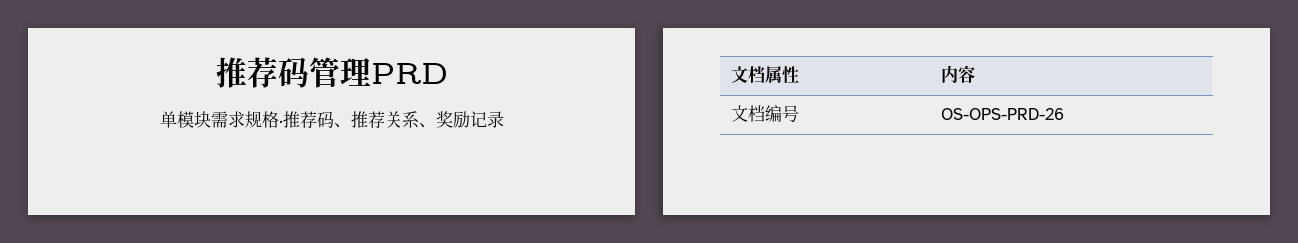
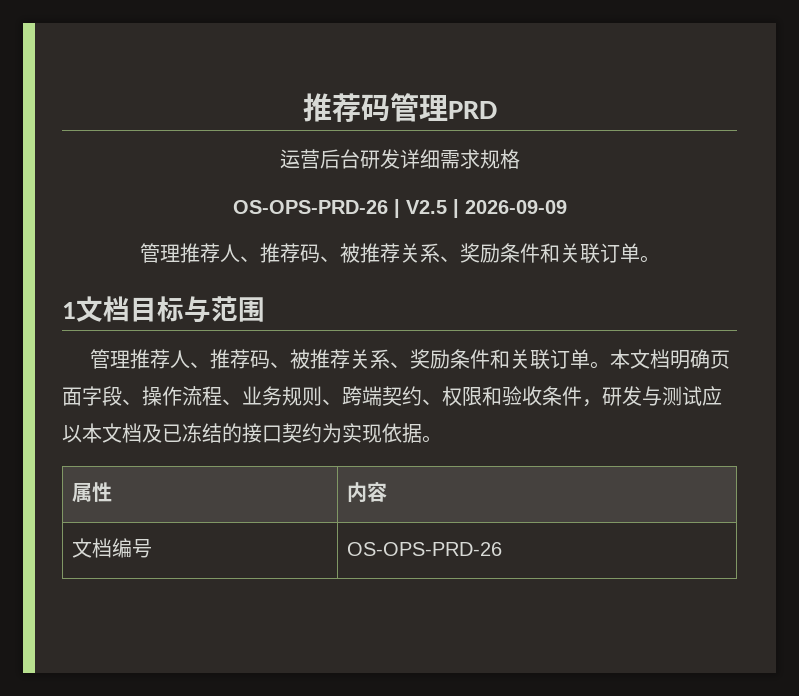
[159,111,504,129] [730,66,765,83] 单模块需求规格·推荐码、推荐关系、奖励记录 // 文档 -> [279,149,520,169] [232,199,567,218] [139,243,660,264] [62,296,265,323] [89,349,730,370] [62,386,722,407] [62,423,442,443] 运营后台研发详细需求规格 // OS-OPS-PRD-26 | V2.5 | 2026-09-09 // 管理推荐人、推荐码、被推荐关系、奖励条件和关联订单。 // 1文档目标与范围 // 管理推荐人、推荐码、被推荐关系、奖励条件和关联订单。本文档明确页面字段、操作流程、业务规则、跨端契约、权限和验收条件，研发与测试应以本文档及已冻结的接口契约为实现依据。 //

